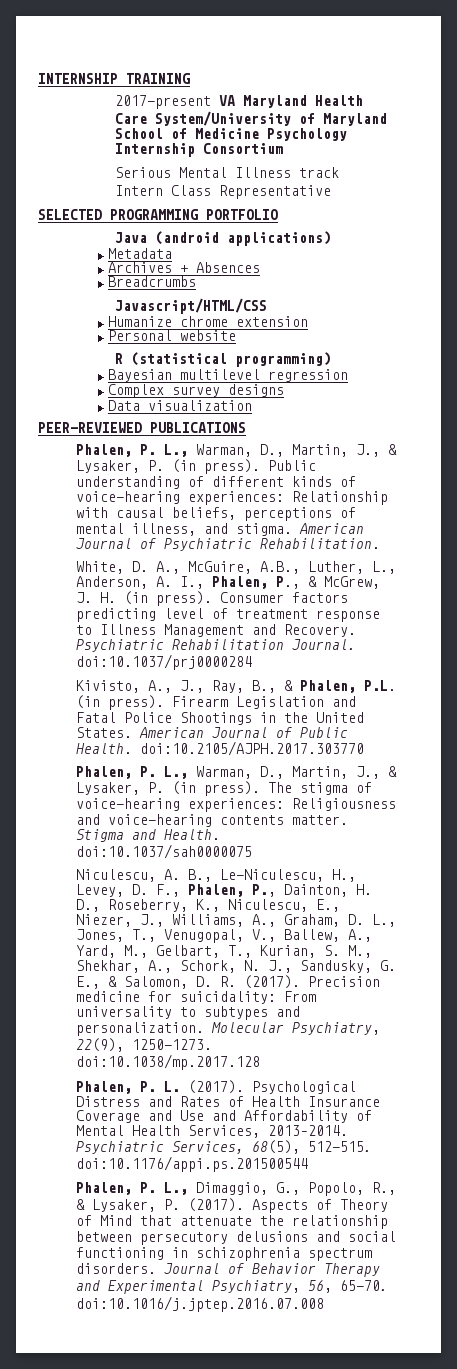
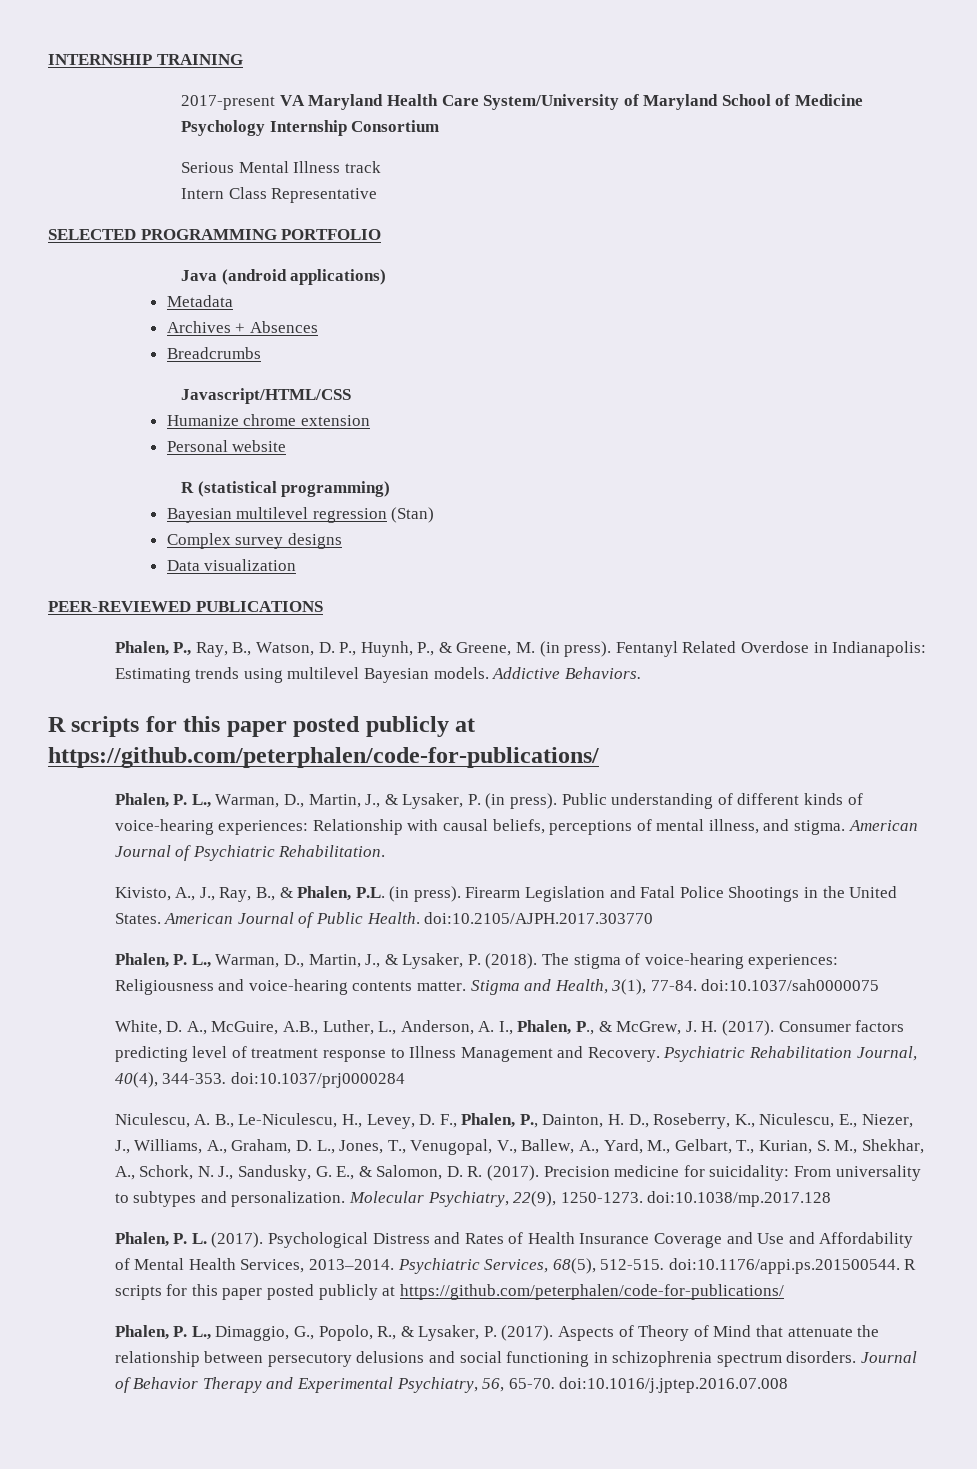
(349, 375) none -> [391,507,435,523] (Stan)
(246, 427) none -> [114,641,927,657] [114,667,641,683] [48,716,476,737] [48,747,599,768] // Phalen, P., Ray, B., Watson, D. P., Huynh, P., & Greene, M. (in press). Fentanyl Related Overdose in Indianapolis: Estimating trends using multilevel Bayesian models. Addictive Behaviors. // R scripts for this paper posted publicly at https://github.com/peterphalen/code-for-publications/
[76,561,397,574] [76,576,381,589] [76,591,349,606] [76,608,381,622] [76,624,357,637] [76,639,357,652] [76,654,253,670] // White, D. A., McGuire, A.B., Luther, L., Anderson, A. I., Phalen, P., & McGrew, J. H. (in press). Consumer factors predicting level of treatment response to Illness Management and Recovery. Psychiatric Rehabilitation Journal. doi:10.1037/prj0000284 -> (386, 851) none
[172,781,261,796] (in press). -> [485,953,538,969] (2018).
[164,829,221,840] [76,844,253,859] Health. doi:10.1037/sah0000075 -> [554,979,880,995] [114,1020,905,1036] [114,1046,917,1062] [114,1072,405,1088] Health, 3(1), 77-84. doi:10.1037/sah0000075 // White, D. A., McGuire, A.B., Luther, L., Anderson, A. I., Phalen, P., & McGrew, J. H. (2017). Consumer factors predicting level of treatment response to Illness Management and Recovery. Psychiatric Rehabilitation Journal, 40(4), 344-353. doi:10.1037/prj0000284
[76,1156,309,1172] doi:10.1176/appi.ps.201500544 -> [668,1258,917,1274] [114,1284,784,1300] doi:10.1176/appi.ps.201500544. R scripts for this paper posted publicly at https://github.com/peterphalen/code-for-publications/

